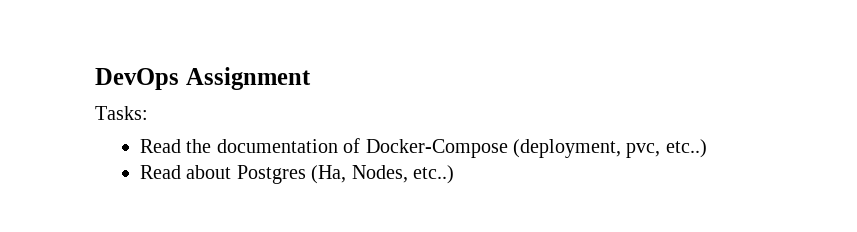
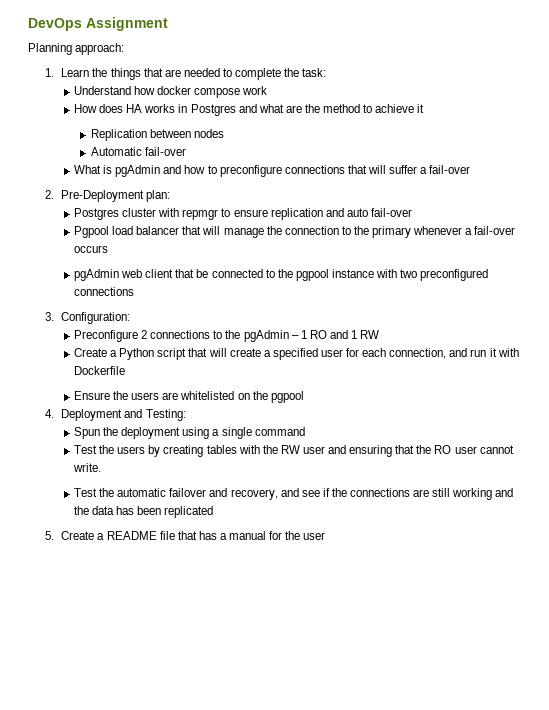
[95,106,148,120] [139,138,707,158] [139,165,454,184] Tasks: // Read the documentation of Docker-Compose (deployment, pvc, etc..) // Read about Postgres (Ha, Nodes, etc..) -> [28,43,125,55] [44,68,327,80] [73,86,268,98] [73,104,425,116] [90,129,224,141] [90,147,186,156] [73,165,471,177] [44,190,171,202] [73,208,412,220] [73,226,516,238] [73,245,108,253] [73,269,489,281] [73,287,134,296] [44,312,131,324] [73,330,380,342] [73,348,519,360] [73,366,125,375] [73,391,304,403] [44,409,186,421] [73,427,305,439] [73,445,514,457] [72,463,101,472] [73,488,514,500] [73,506,214,518] [44,531,326,540] Planning approach: // 1. Learn the things that are needed to complete the task: // Understand how docker compose work // How does HA works in Postgres and what are the method to achieve it // Replication between nodes // Automatic fail-over // What is pgAdmin and how to preconfigure connections that will suffer a fail-over // 2. Pre-Deployment plan: // Postgres cluster with repmgr to ensure replication and auto fail-over // Pgpool load balancer that will manage the connection to the primary whenever a fail-over occurs // pgAdmin web client that be connected to the pgpool instance with two preconfigured connections // 3. Configuration: // Preconfigure 2 connections to the pgAdmin – 1 RO and 1 RW // Create a Python script that will create a specified user for each connection, and run it with Dockerfile // Ensure the users are whitelisted on the pgpool // 4. Deployment and Testing: // Spun the deployment using a single command // Test the users by creating tables with the RW user and ensuring that the RO user cannot write. // Test the automatic failover and recovery, and see if the connections are still working and the data has been replicated // 5. Create a README file that has a manual for the user

